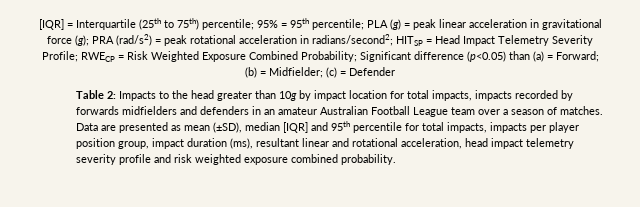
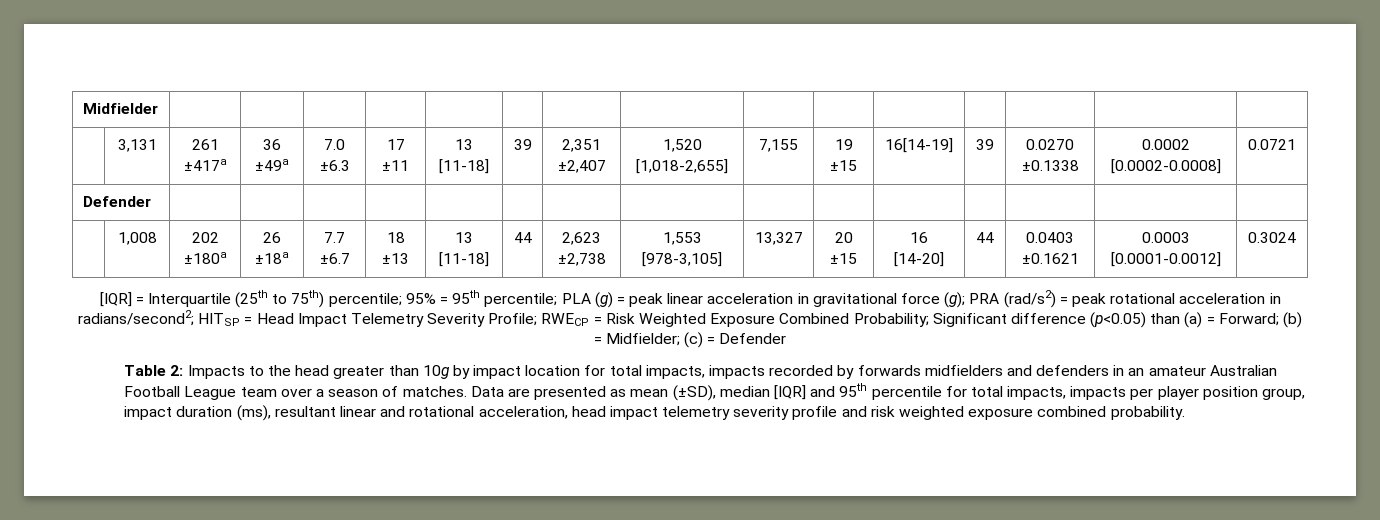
(38, 24) none -> [82,103,158,114] [117,139,157,152] [191,139,219,150] [183,159,227,171] [263,139,281,150] [255,159,289,171] [324,139,345,150] [319,160,350,171] [386,139,405,150] [382,160,409,171] [455,139,473,150] [439,159,489,174] [513,139,532,150] [562,139,601,152] [557,160,606,173] [662,139,702,152] [636,159,728,174] [759,139,798,152] [834,139,853,150] [830,160,857,171] [885,138,953,153] [976,139,994,150] [1026,139,1074,150] [1021,160,1079,171] [1141,139,1190,150] [1110,159,1221,174] [1248,139,1296,150] [82,196,151,207] [117,232,157,245] [191,232,219,243] [183,252,227,264] [263,232,281,243] [255,252,289,264] [324,232,345,243] [319,253,350,264] [386,232,405,243] [382,253,409,264] [455,232,473,243] [439,252,489,267] [513,232,532,243] [562,232,601,245] [557,253,606,266] [662,232,702,245] [642,252,722,267] [754,232,803,245] [834,232,853,243] [830,253,857,264] [910,232,928,243] [894,252,944,267] [976,232,994,243] [1026,232,1074,243] [1021,253,1079,264] [1141,232,1190,243] [1110,252,1221,267] [1248,232,1296,243] Midfielder | | | | | | | | | | | | | | | // | 3,131 | 261 ±417a | 36 ±49a | 7.0 ±6.3 | 17 ±11 | 13 [11-18] | 39 | 2,351 ±2,407 | 1,520 [1,018-2,655] | 7,155 | 19 ±15 | 16[14-19] | 39 | 0.0270 ±0.1338 | 0.0002 [0.0002-0.0008] | 0.0721 // Defender | | | | | | | | | | | | | | | // | 1,008 | 202 ±180a | 26 ±18a | 7.7 ±6.7 | 18 ±13 | 13 [11-18] | 44 | 2,623 ±2,738 | 1,553 [978-3,105] | 13,327 | 20 ±15 | 16 [14-20] | 44 | 0.0403 ±0.1621 | 0.0003 [0.0001-0.0012] | 0.3024 //

